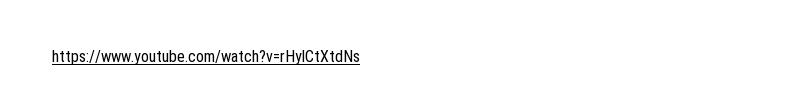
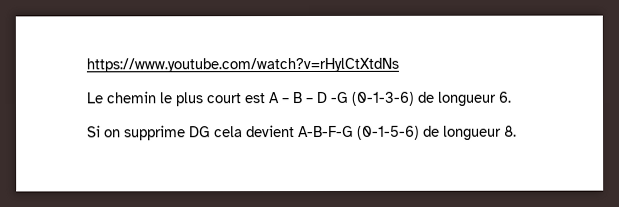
(360, 57) none -> [86,91,511,107] [87,125,517,141] // Le chemin le plus court est A – B – D -G (0-1-3-6) de longueur 6. // Si on supprime DG cela devient A-B-F-G (0-1-5-6) de longueur 8.

